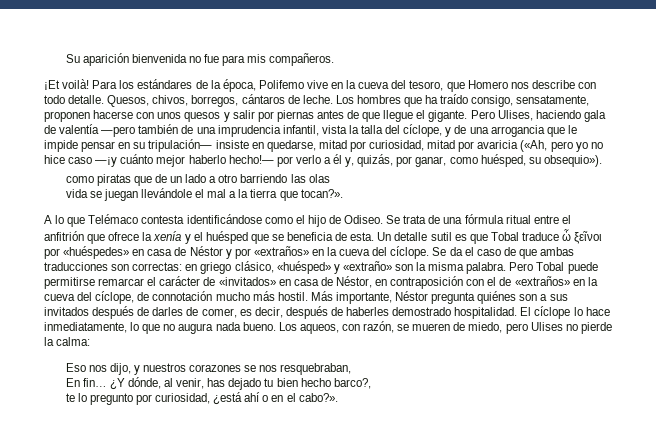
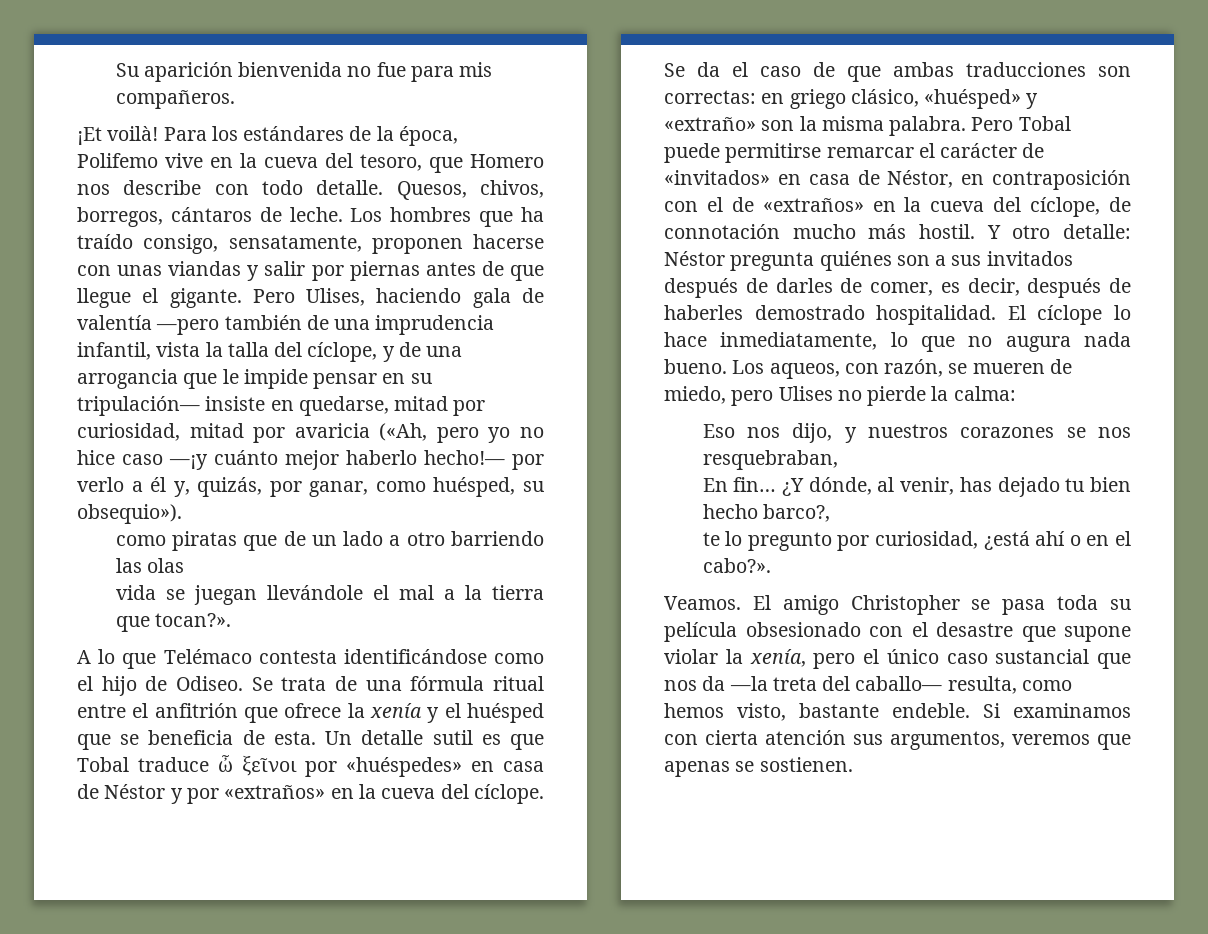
[157,112,221,122] unos quesos -> [117,261,242,276] unas viandas
[310,291,392,304] Más importante, -> [986,224,1131,239] Y otro detalle:
(338, 397) none -> [664,595,1131,615] [664,622,1131,642] [664,649,1131,669] [664,676,1072,694] [664,703,1131,721] [664,730,1131,750] [664,757,853,777] // Veamos. El amigo Christopher se pasa toda su película obsesionado con el desastre que supone violar la xenía, pero el único caso sustancial que nos da —la treta del caballo— resulta, como hemos visto, bastante endeble. Si examinamos con cierta atención sus argumentos, veremos que apenas se sostienen.

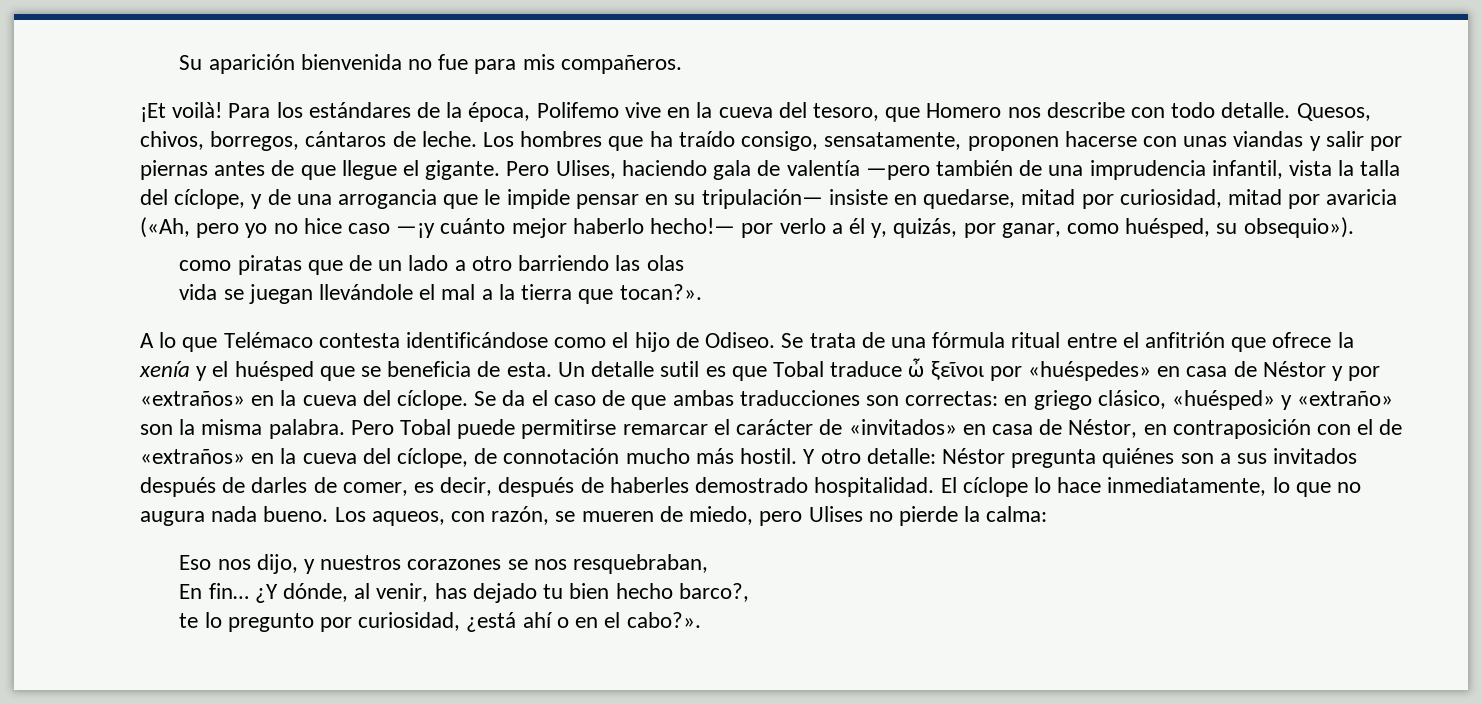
[664,595,1131,615] [664,622,1131,642] [664,649,1131,669] [664,676,1072,694] [664,703,1131,721] [664,730,1131,750] [664,757,853,777] // Veamos. El amigo Christopher se pasa toda su película obsesionado con el desastre que supone violar la xenía, pero el único caso sustancial que nos da —la treta del caballo— resulta, como hemos visto, bastante endeble. Si examinamos con cierta atención sus argumentos, veremos que apenas se sostienen. -> (701, 620) none

